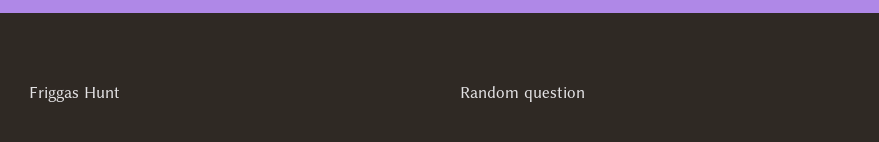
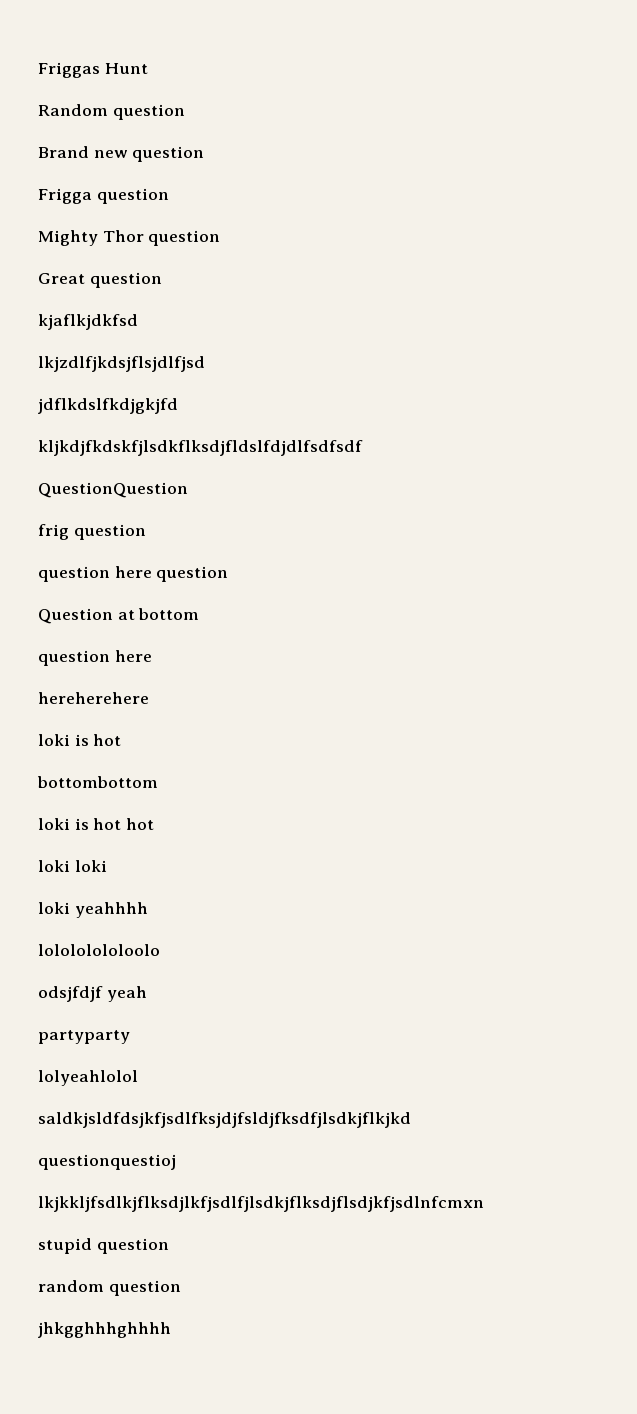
(585, 94) none -> [38,146,205,162] [38,188,169,204] [38,230,221,246] [38,272,162,288] [38,314,138,330] [38,356,205,372] [38,398,178,414] [38,440,363,456] [38,482,188,498] [38,524,146,540] [38,566,229,582] [38,608,200,624] [38,650,152,666] [38,692,149,704] [38,734,122,746] [37,776,158,788] [38,818,155,830] [38,860,107,872] [38,902,148,918] [38,944,160,956] [38,986,147,1002] [38,1030,130,1044] [38,1070,138,1086] [38,1112,411,1128] [38,1154,176,1170] [38,1196,484,1212] [38,1238,169,1254] [38,1280,181,1296] [38,1322,171,1338] // Brand new question // Frigga question // Mighty Thor question // Great question // kjaflkjdkfsd // lkjzdlfjkdsjflsjdlfjsd // jdflkdslfkdjgkjfd // kljkdjfkdskfjlsdkflksdjfldslfdjdlfsdfsdf // QuestionQuestion // frig question // question here question // Question at bottom // question here // hereherehere // loki is hot // bottombottom // loki is hot hot // loki loki // loki yeahhhh // lolololololoolo // odsjfdjf yeah // partyparty // lolyeahlolol // saldkjsldfdsjkfjsdlfksjdjfsldjfksdfjlsdkjflkjkd // questionquestioj // lkjkkljfsdlkjflksdjlkfjsdlfjlsdkjflksdjflsdjkfjsdlnfcmxn // stupid question // random question // jhkgghhhghhhh

